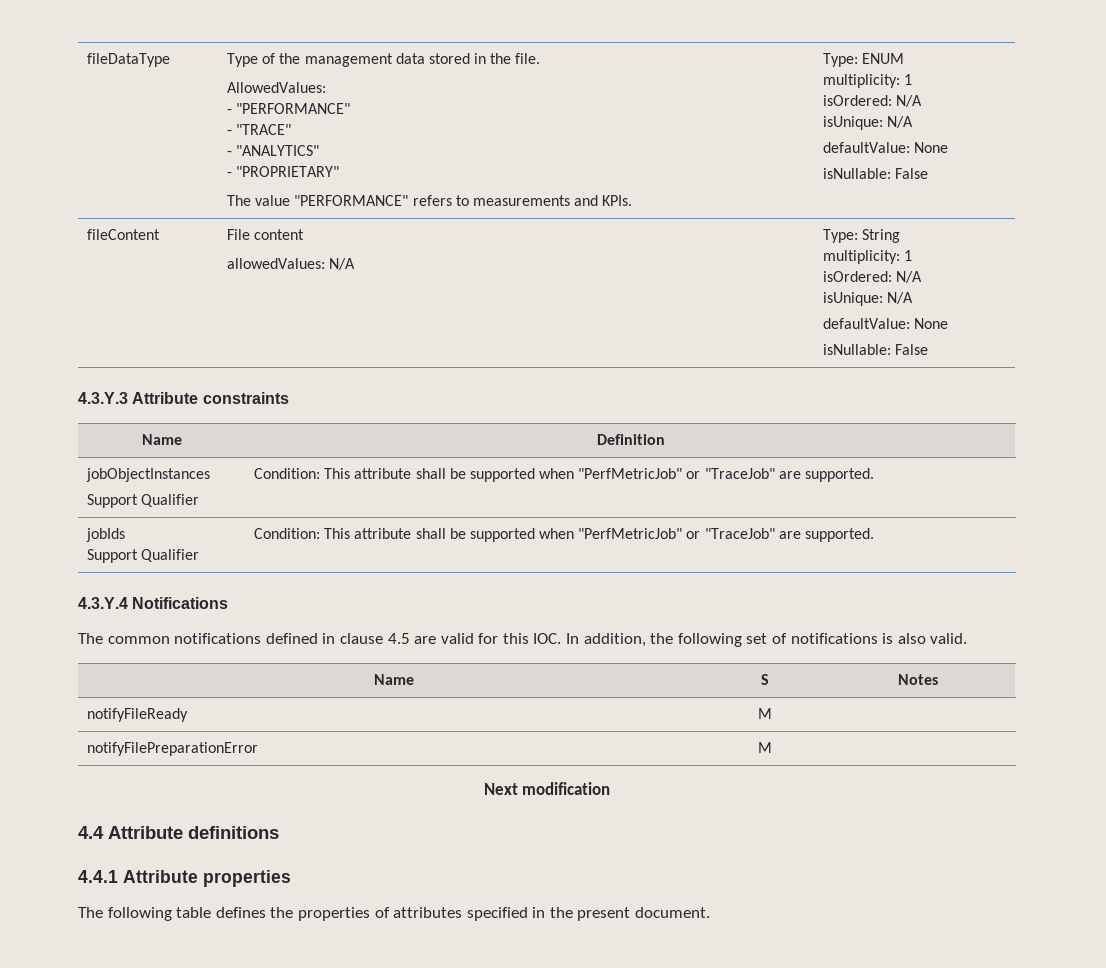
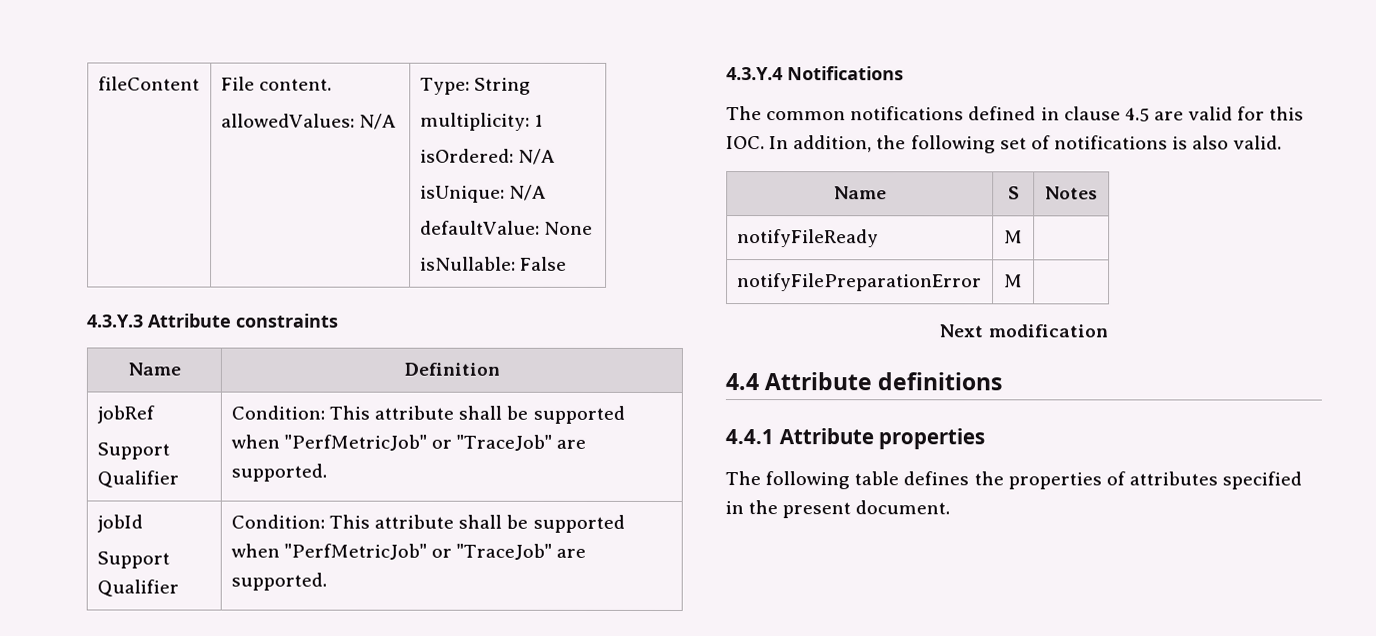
[86,53,170,67] [226,53,541,67] [226,82,326,93] [226,103,351,114] [226,124,292,135] [226,145,320,156] [226,166,340,177] [226,195,633,206] [822,53,905,67] [822,74,913,88] [822,95,923,107] [822,116,914,130] [822,142,949,153] [822,168,929,179] fileDataType | Type of the management data stored in the file. // AllowedValues: // - "PERFORMANCE" // - "TRACE" // - "ANALYTICS" // - "PROPRIETARY" // The value "PERFORMANCE" refers to measurements and KPIs. | Type: ENUM // multiplicity: 1 // isOrdered: N/A // isUnique: N/A // defaultValue: None // isNullable: False // -> (97, 83) none
[254,229,305,240] content -> [259,78,333,91] content.
[85,468,210,482] jobObjectInstances -> [96,405,155,424] jobRef
[85,528,125,542] jobIds -> [96,514,143,533] jobId

